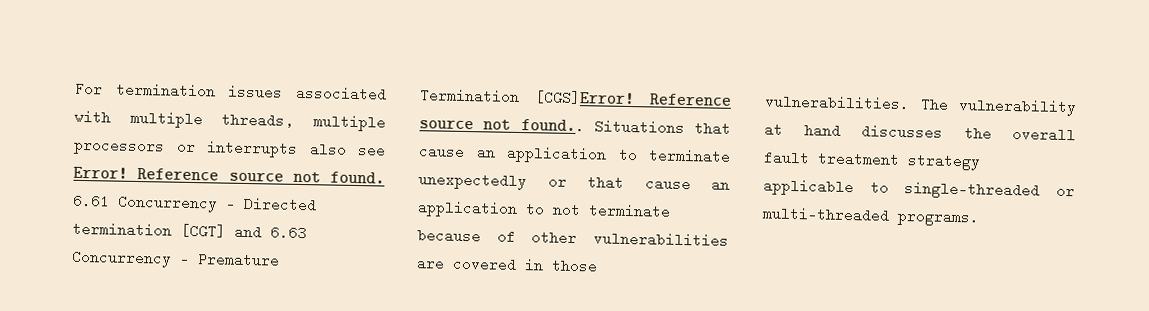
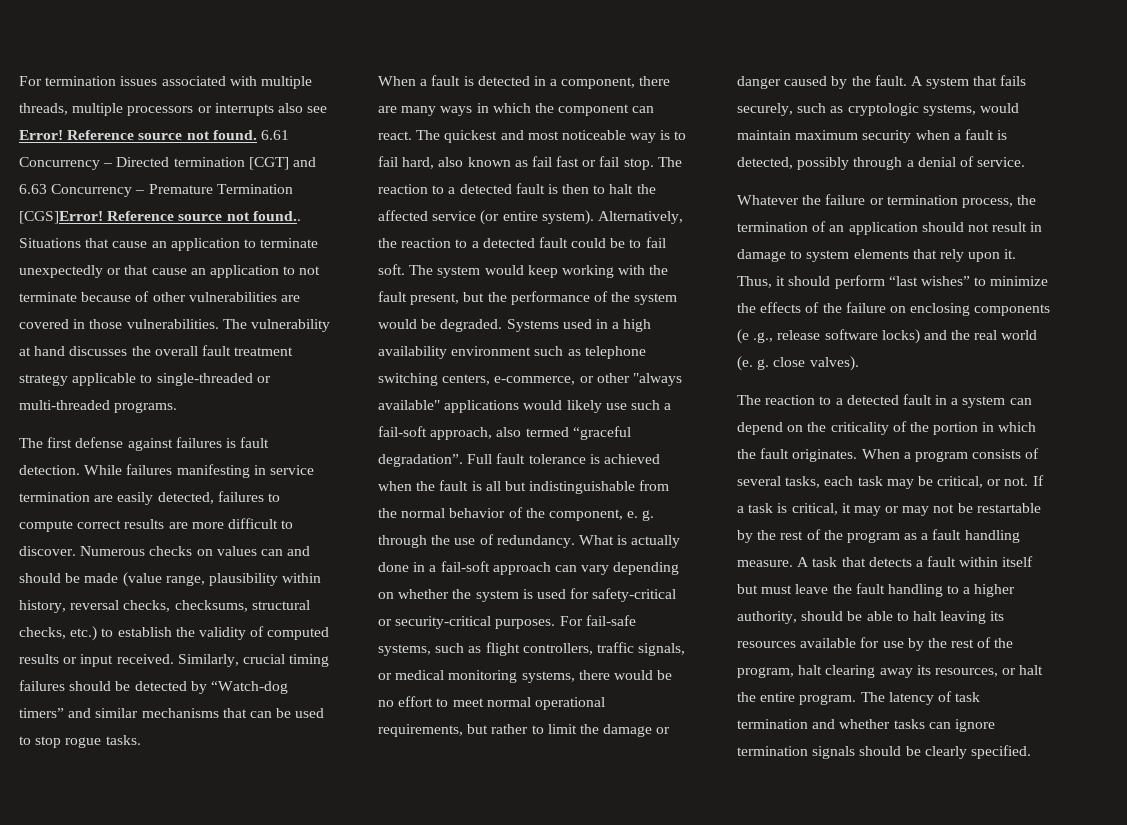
(980, 217) none -> [19,437,270,451] [19,464,314,478] [19,491,280,505] [19,518,294,532] [19,546,311,556] [19,572,322,587] [19,600,310,613] [19,626,330,641] [19,654,330,667] [19,680,288,694] [19,708,325,718] [19,735,141,748] [378,75,671,89] [378,103,655,116] [378,130,687,143] [378,156,682,170] [378,183,656,194] [378,210,683,225] [378,237,666,248] [378,264,669,278] [378,291,678,305] [378,319,652,332] [378,346,646,359] [378,373,682,386] [378,400,672,413] [378,426,631,440] [378,453,660,467] [378,480,670,494] [378,507,655,521] [378,534,681,548] [378,561,680,575] [378,588,677,602] [378,615,636,629] [378,642,686,656] [378,670,673,683] [378,696,605,710] [378,724,671,737] [737,75,1027,89] [737,103,1019,116] [737,129,1008,143] [737,156,1026,170] [737,194,1037,208] [737,221,1043,235] [737,249,1017,262] [737,275,1049,289] [737,302,1051,316] [737,329,1038,344] [737,356,859,371] [737,394,1032,408] [737,421,1037,435] [737,448,1040,462] [737,475,1044,489] [737,503,1041,516] [737,529,1020,543] [737,556,1034,567] [737,583,1016,597] [737,611,1005,624] [737,637,1014,651] [737,665,1044,678] [737,691,981,705] [737,719,995,732] [737,745,1031,759] // The first defense against failures is fault detection. While failures manifesting in service termination are easily detected, failures to compute correct results are more difficult to discover. Numerous checks on values can and should be made (value range, plausibility within history, reversal checks, checksums, structural checks, etc.) to establish the validity of computed results or input received. Similarly, crucial timing failures should be detected by “Watch-dog timers” and similar mechanisms that can be used to stop rogue tasks. // When a fault is detected in a component, there are many ways in which the component can react. The quickest and most noticeable way is to fail hard, also known as fail fast or fail stop. The reaction to a detected fault is then to halt the affected service (or entire system). Alternatively, the reaction to a detected fault could be to fail soft. The system would keep working with the fault present, but the performance of the system would be degraded. Systems used in a high availability environment such as telephone switching centers, e-commerce, or other "always available" applications would likely use such a fail-soft approach, also termed “graceful degradation”. Full fault tolerance is achieved when the fault is all but indistinguishable from the normal behavior of the component, e. g. through the use of redundancy. What is actually done in a fail-soft approach can vary depending on whether the system is used for safety-critical or security-critical purposes. For fail-safe systems, such as flight controllers, traffic signals, or medical monitoring systems, there would be no effort to meet normal operational requirements, but rather to limit the damage or danger caused by the fault. A system that fails securely, such as cryptologic systems, would maintain maximum security when a fault is detected, possibly through a denial of service. // Whatever the failure or termination process, the termination of an application should not result in damage to system elements that rely upon it. Thus, it should perform “last wishes” to minimize the effects of the failure on enclosing components (e .g., release software locks) and the real world (e. g. close valves). // The reaction to a detected fault in a system can depend on the criticality of the portion in which the fault originates. When a program consists of several tasks, each task may be critical, or not. If a task is critical, it may or may not be restartable by the rest of the program as a fault handling measure. A task that detects a fault within itself but must leave the fault handling to a higher authority, should be able to halt leaving its resources available for use by the rest of the program, halt clearing away its resources, or halt the entire program. The latency of task termination and whether tasks can ignore termination signals should be clearly specified.

